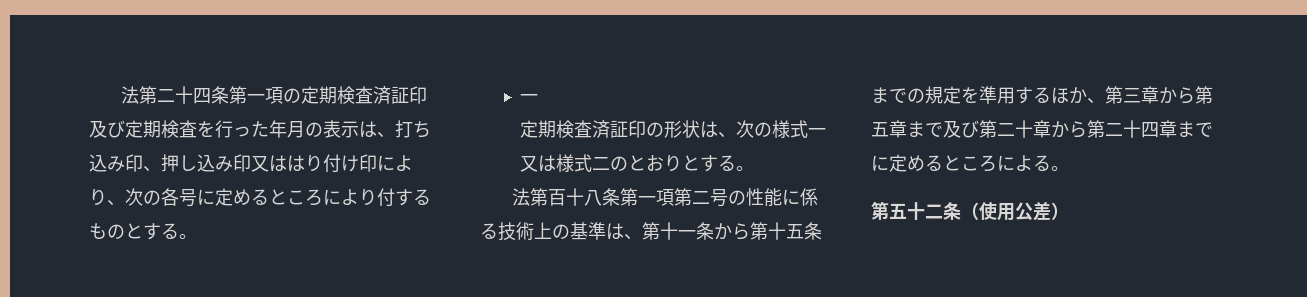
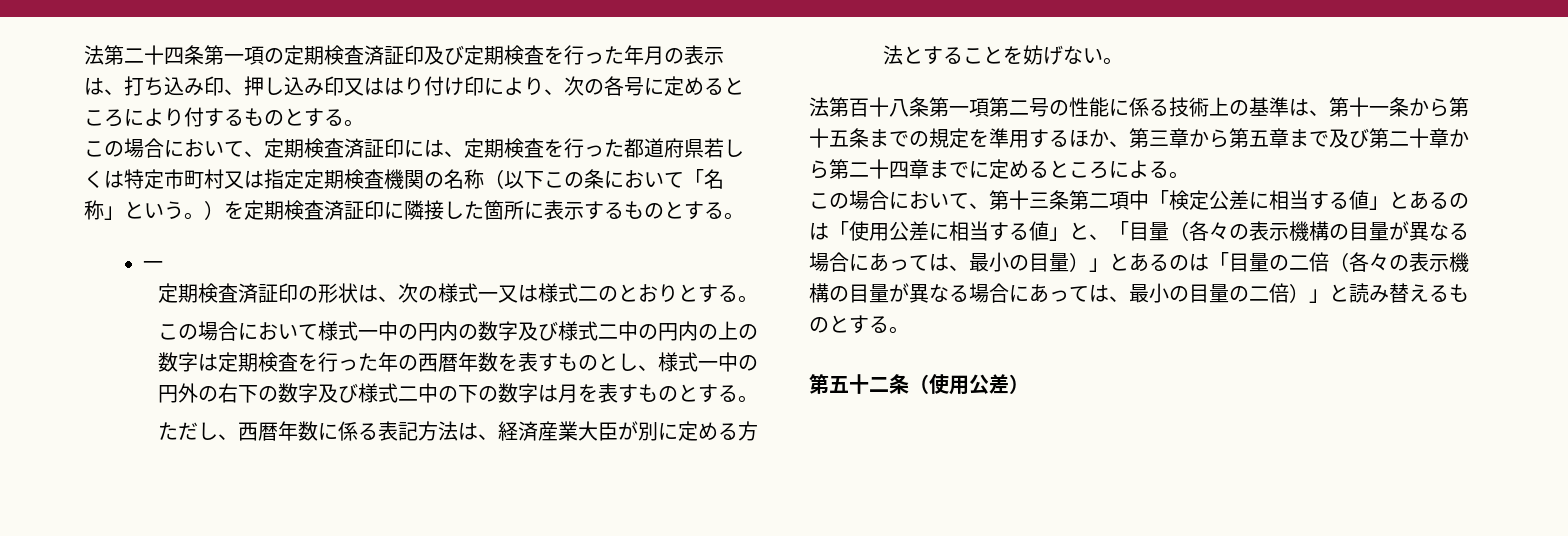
(197, 236) none -> [84,138,744,158] [84,169,724,189] [84,200,744,220] // この場合において、定期検査済証印には、定期検査を行った都道府県若しくは特定市町村又は指定定期検査機関の名称（以下この条において「名称」という。）を定期検査済証印に隣接した箇所に表示するものとする。
(755, 168) none -> [158,321,759,341] [158,352,759,372] [158,383,759,403] [158,421,759,441] [883,45,1124,65] // この場合において様式一中の円内の数字及び様式二中の円内の上の数字は定期検査を行った年の西暦年数を表すものとし、様式一中の円外の右下の数字及び様式二中の下の数字は月を表すものとする。 // ただし、西暦年数に係る表記方法は、経済産業大臣が別に定める方法とすることを妨げない。
(1069, 168) none -> [809,190,1469,210] [809,221,1469,241] [809,252,1469,272] [809,283,1469,303] [809,315,909,334] // この場合において、第十三条第二項中「検定公差に相当する値」とあるのは「使用公差に相当する値」と、「目量（各々の表示機構の目量が異なる場合にあっては、最小の目量）」とあるのは「目量の二倍（各々の表示機構の目量が異なる場合にあっては、最小の目量の二倍）」と読み替えるものとする。

